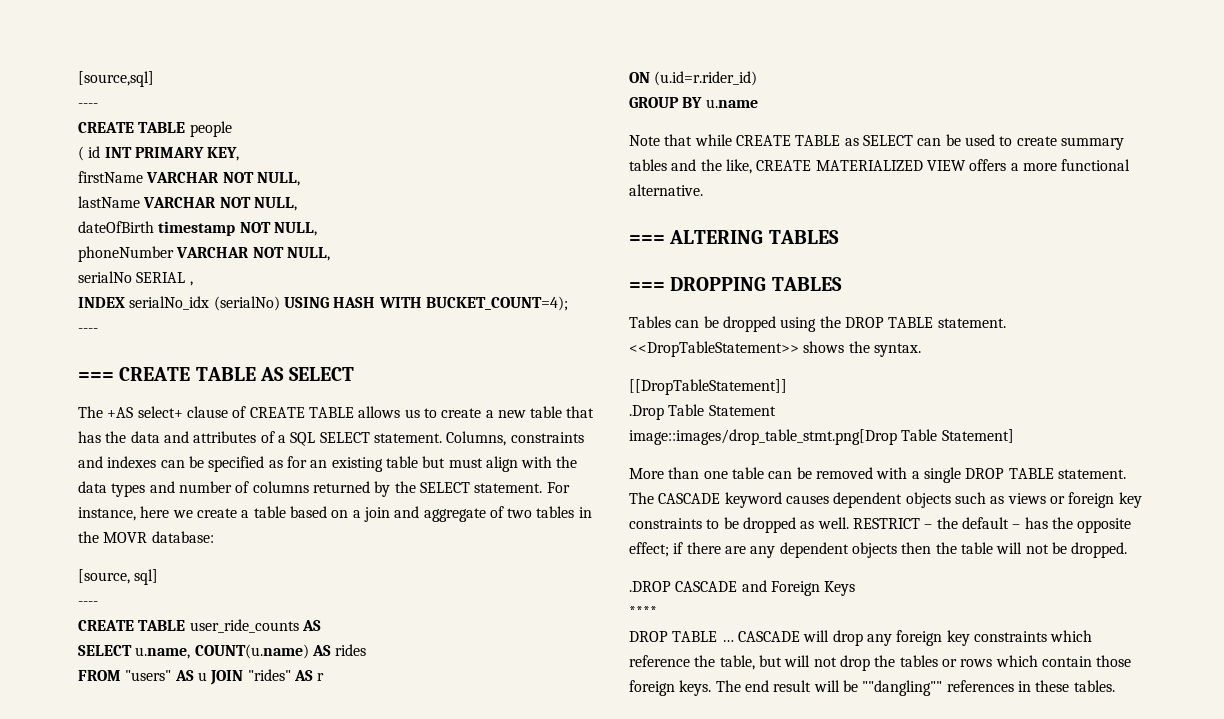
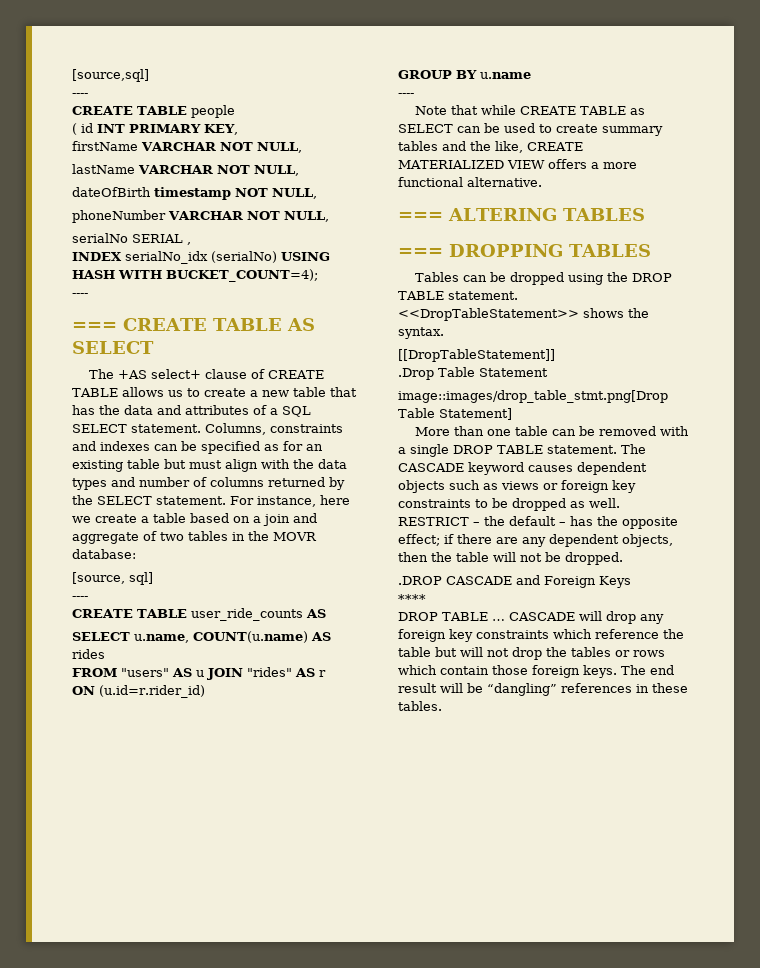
(758, 103) none -> [398,93,414,97] // ----
[851,542,897,558] objects -> [622,534,673,547] objects,
[719,655,755,670] table, -> [398,647,431,657] table
[862,680,943,696] ""dangling"" -> [487,683,557,696] “dangling”

